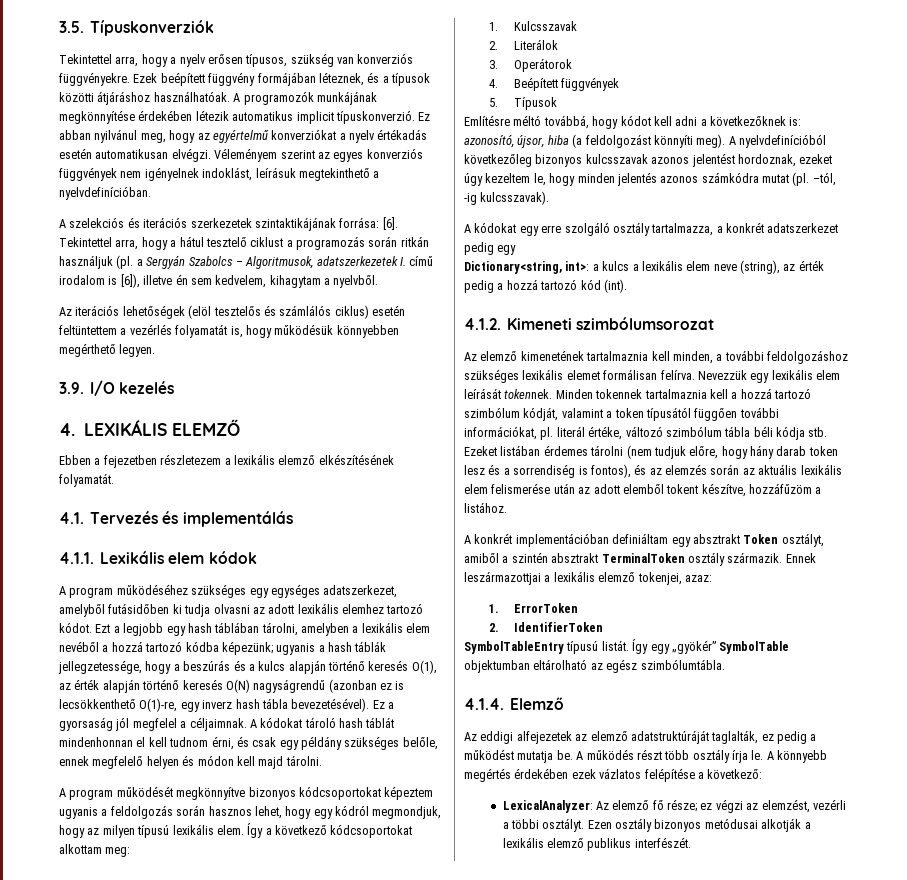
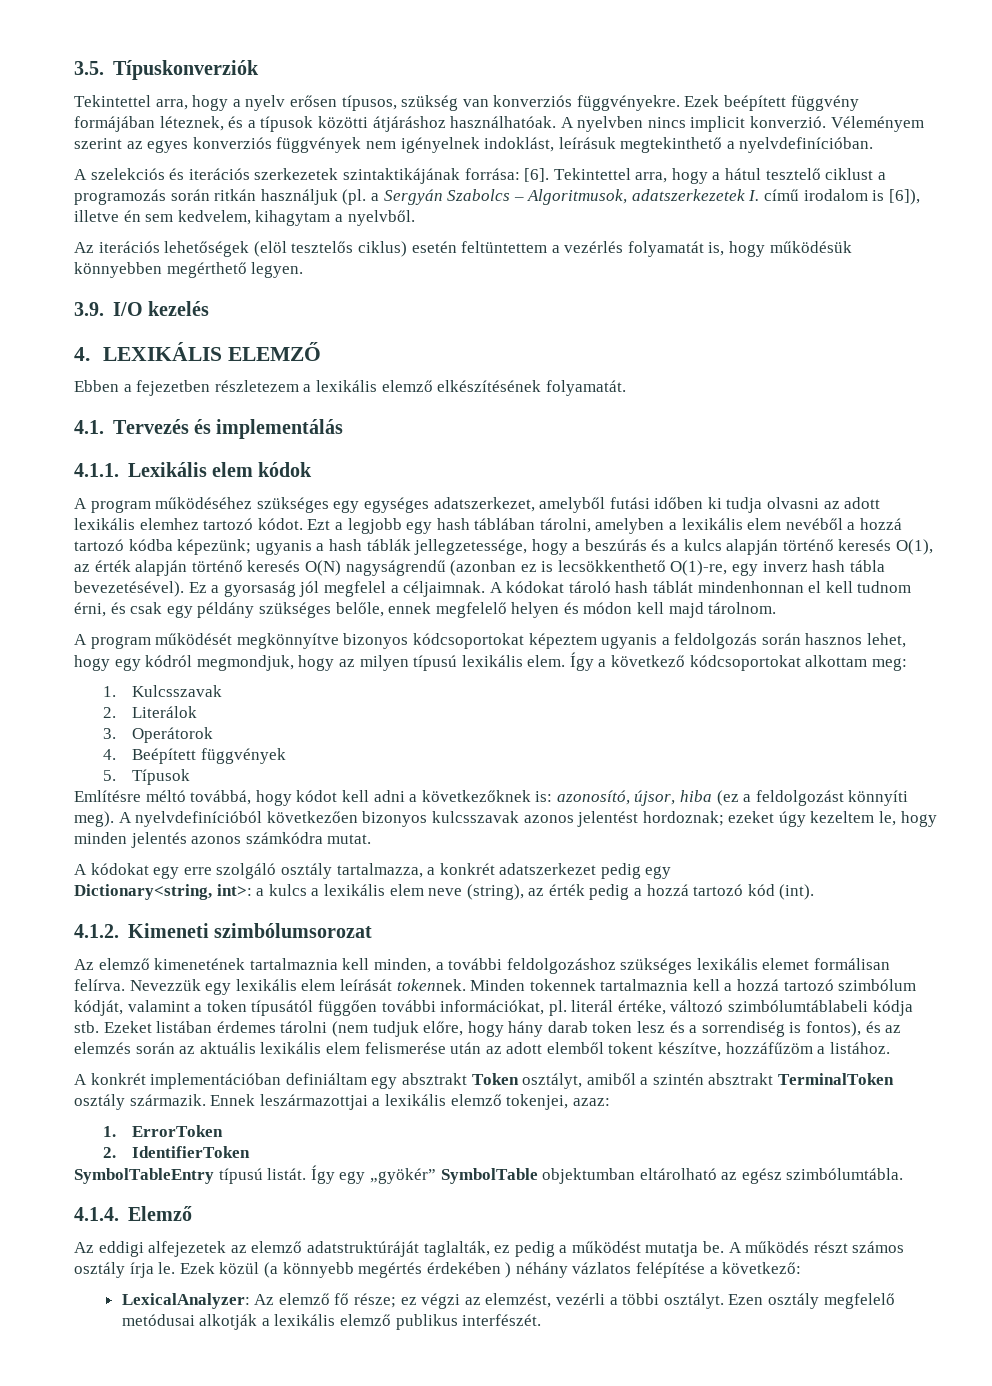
[243,91,377,105] [59,110,431,124] [59,129,428,143] [59,148,211,162] programozók munkájának megkönnyítése érdekében létezik automatikus implicit típuskonverzió. Ez abban nyilvánul meg, hogy az egyértelmű konverziókat a nyelv értékadás esetén automatikusan elvégzi. -> [577,116,827,132] nyelvben nincs implicit konverzió.
[263,305,332,316] és számlálós -> (354, 247) none
[108,603,170,614] futásidőben -> [609,497,704,509] futási időben
[285,755,322,766] tárolni. -> [708,602,777,614] tárolnom.
[572,134,583,148] (a -> [716,790,752,806] (ez a
[464,154,532,167] következőleg -> [266,811,358,823] következően
[737,154,796,167] hordoznak, -> [642,811,724,826] hordoznak;
[762,172,836,186] [464,191,550,205] mutat (pl. –tól, -ig kulcsszavak). -> [327,834,372,844] mutat.
[665,426,773,437] szimbólum tábla béli -> [728,1000,869,1012] szimbólumtáblabeli
[664,750,690,760] több -> [852,1241,905,1253] számos
[766,751,774,760] A -> [179,1262,278,1278] Ezek közül (a
[571,769,596,779] ezek -> [505,1262,568,1278] ) néhány
[654,819,702,832] bizonyos -> [823,1293,895,1309] megfelelő

